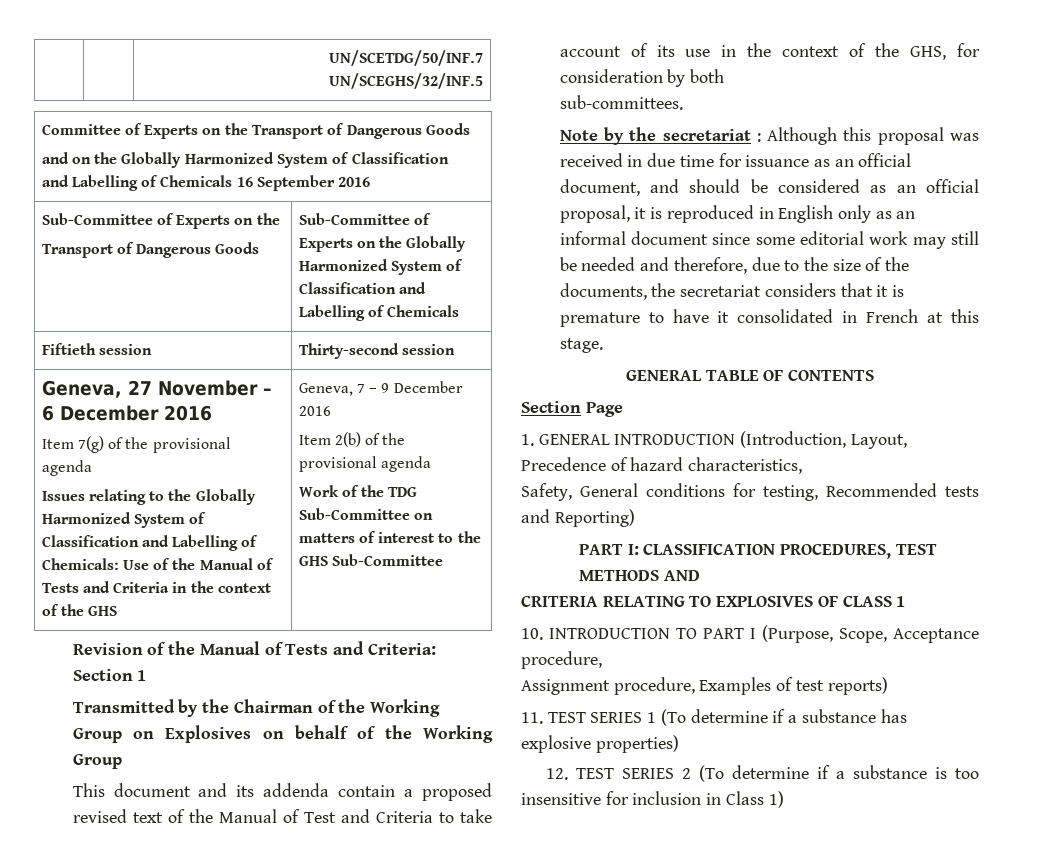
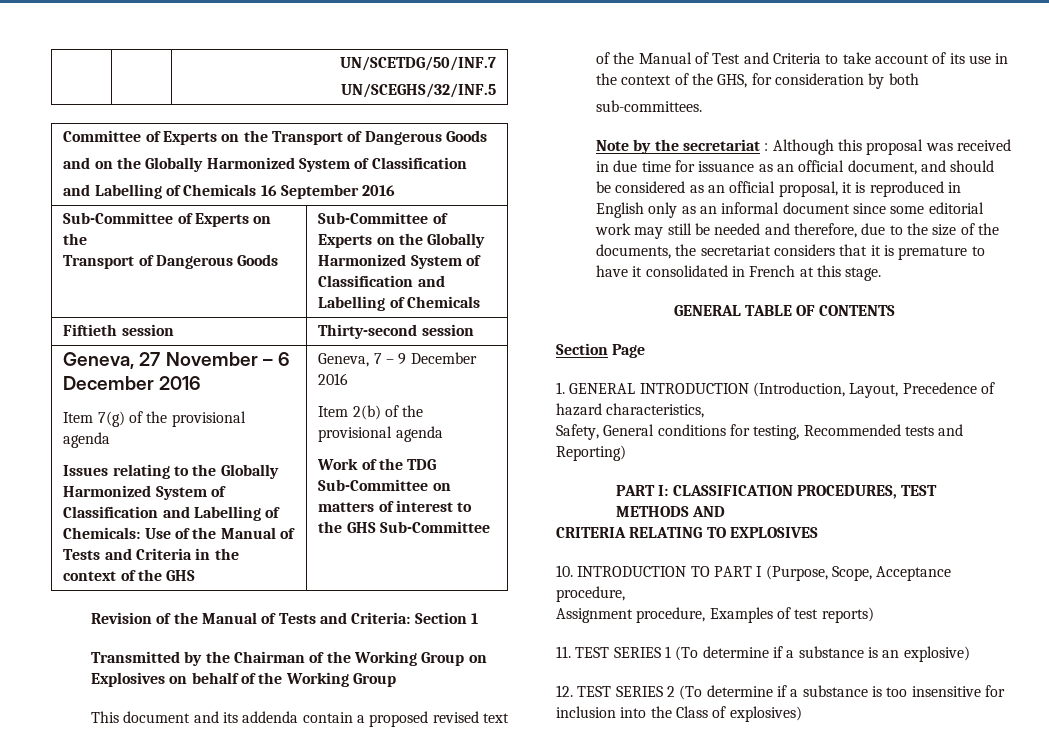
[817,596,906,607] OF CLASS 1 -> (818, 532) none
[880,709,907,723] [521,735,679,753] has explosive properties) -> [867,646,970,662] is an explosive)
[706,791,784,808] in Class 1) -> [620,706,802,722] into the Class of explosives)

